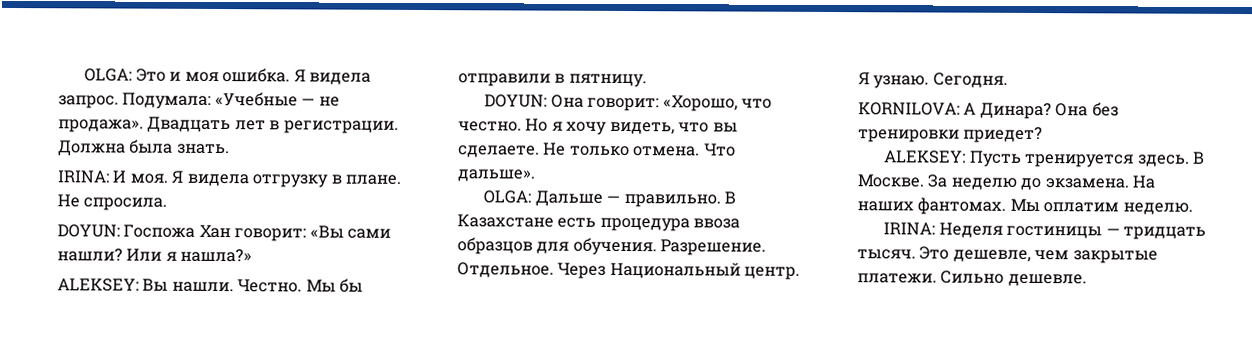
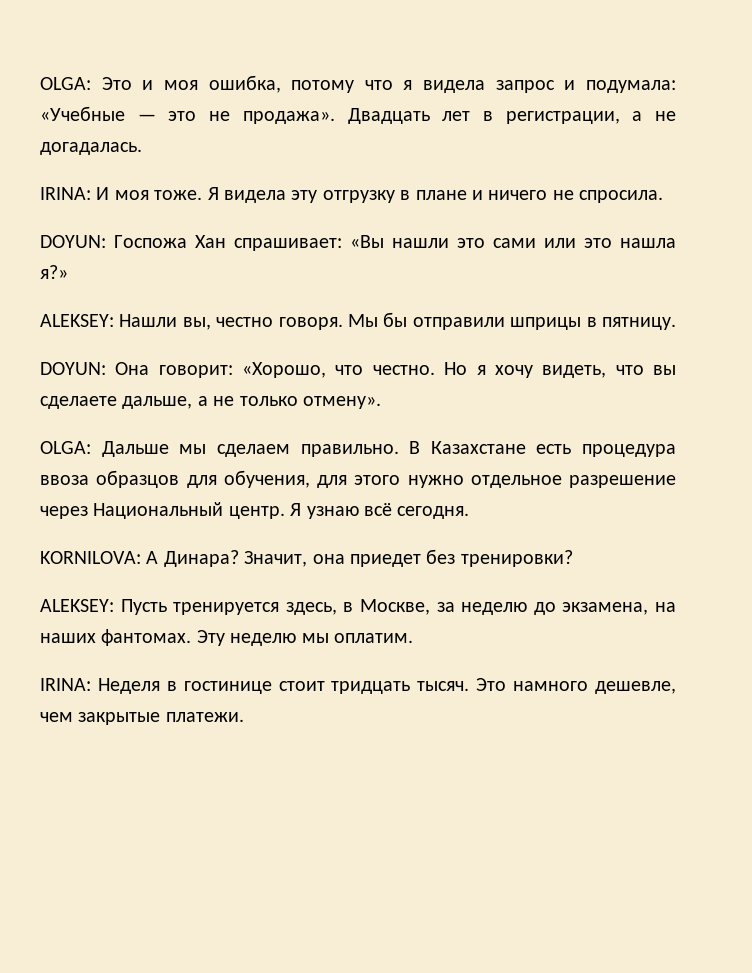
[222,68,372,85] [58,92,212,109] ошибка. Я видела запрос. Подумала: -> [208,75,676,93] ошибка, потому что я видела запрос и подумала:
(316, 102) none -> [168,111,197,121] это
[283,120,399,134] [58,139,230,156] регистрации. Должна была знать. -> [505,111,676,124] [40,142,142,155] регистрации, а не догадалась.
[129,170,249,187] моя. Я видела -> [114,187,318,203] моя тоже. Я видела эту
[345,174,402,185] [57,194,80,208] плане. Не -> [415,190,574,200] плане и ничего не
[234,225,392,242] [57,248,253,263] [57,278,303,293] говорит: «Вы сами нашли? Или я нашла?» // ALEKSEY: Вы нашли. Честно. -> [234,235,676,251] [40,265,68,279] [40,314,343,330] спрашивает: «Вы нашли это сами или это нашла я?» // ALEKSEY: Нашли вы, честно говоря.
(551, 80) none -> [510,317,582,330] шприцы
[458,142,736,158] [457,169,535,182] сделаете. Не только отмена. Что дальше». -> [40,396,381,409] сделаете дальше, а не только отмену».
[606,195,621,203] — -> [179,444,290,457] мы сделаем
[572,237,767,256] [457,261,801,280] [858,72,1008,89] [858,102,1119,120] [858,126,1044,144] [884,150,1206,168] [857,174,1156,191] [857,197,1193,215] обучения. Разрешение. Отдельное. Через Национальный центр. Я узнаю. Сегодня. // KORNILOVA: А Динара? Она без тренировки приедет? // ALEKSEY: Пусть тренируется здесь. В Москве. За неделю до экзамена. На наших фантомах. Мы оплатим неделю. -> [223,470,676,488] [40,502,470,519] [40,549,573,567] [40,599,677,615] [40,629,413,646] обучения, для этого нужно отдельное разрешение через Национальный центр. Я узнаю всё сегодня. // KORNILOVA: А Динара? Значит, она приедет без тренировки? // ALEKSEY: Пусть тренируется здесь, в Москве, за неделю до экзамена, на наших фантомах. Эту неделю мы оплатим.
[1006,225,1120,239] гостиницы — -> [166,681,325,694] в гостинице стоит
(950, 253) none -> [513,681,589,691] намного
[940,270,1087,287] Сильно дешевле. -> (244, 717) none

